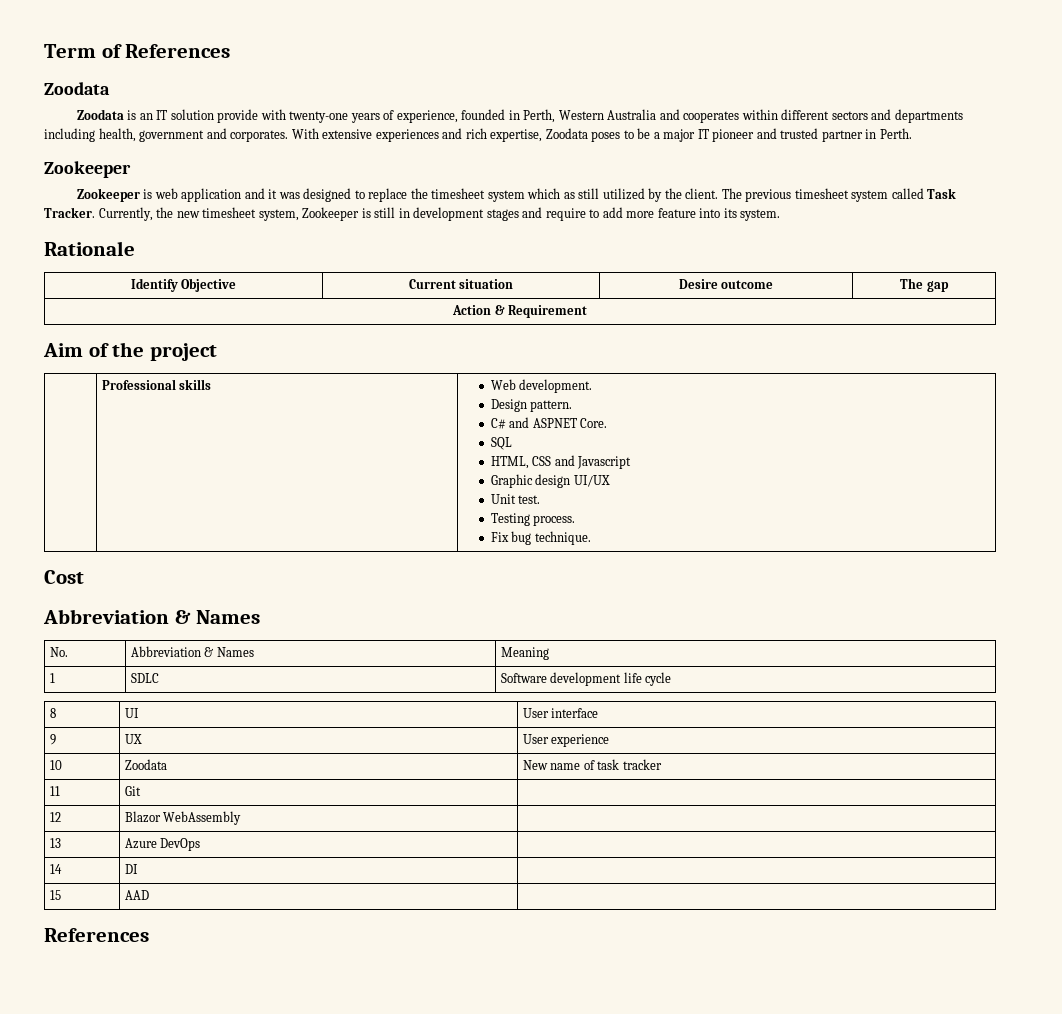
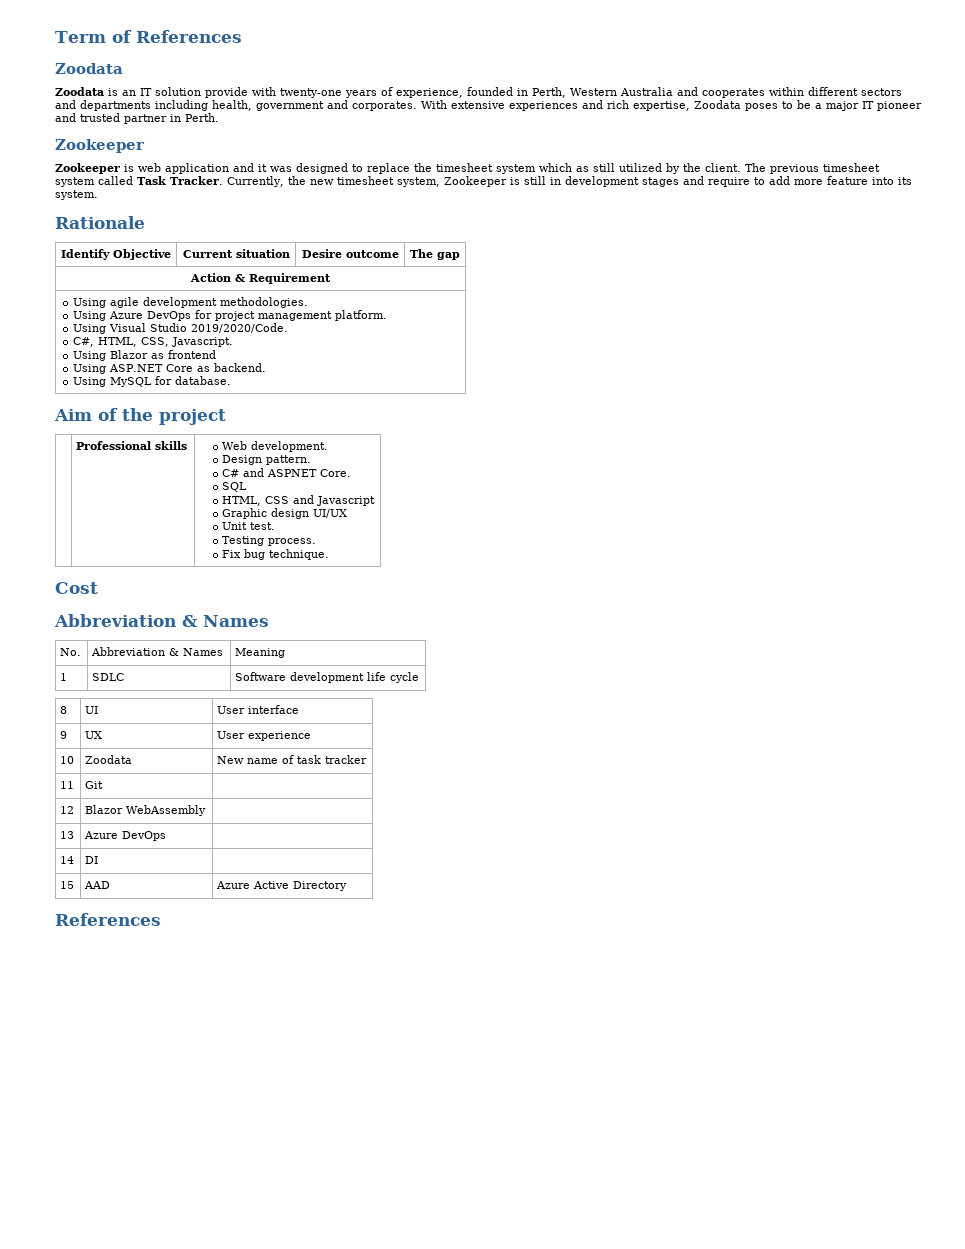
(588, 311) none -> [72,297,308,308] [72,310,387,321] [72,323,288,334] [72,337,233,347] [72,350,216,361] [72,363,266,374] [72,376,231,387] // Using agile development methodologies. // Using Azure DevOps for project management platform. // Using Visual Studio 2019/2020/Code. // C#, HTML, CSS, Javascript. // Using Blazor as frontend // Using ASP.NET Core as backend. // Using MySQL for database.
(149, 895) none -> [216,881,348,891] Azure Active Directory

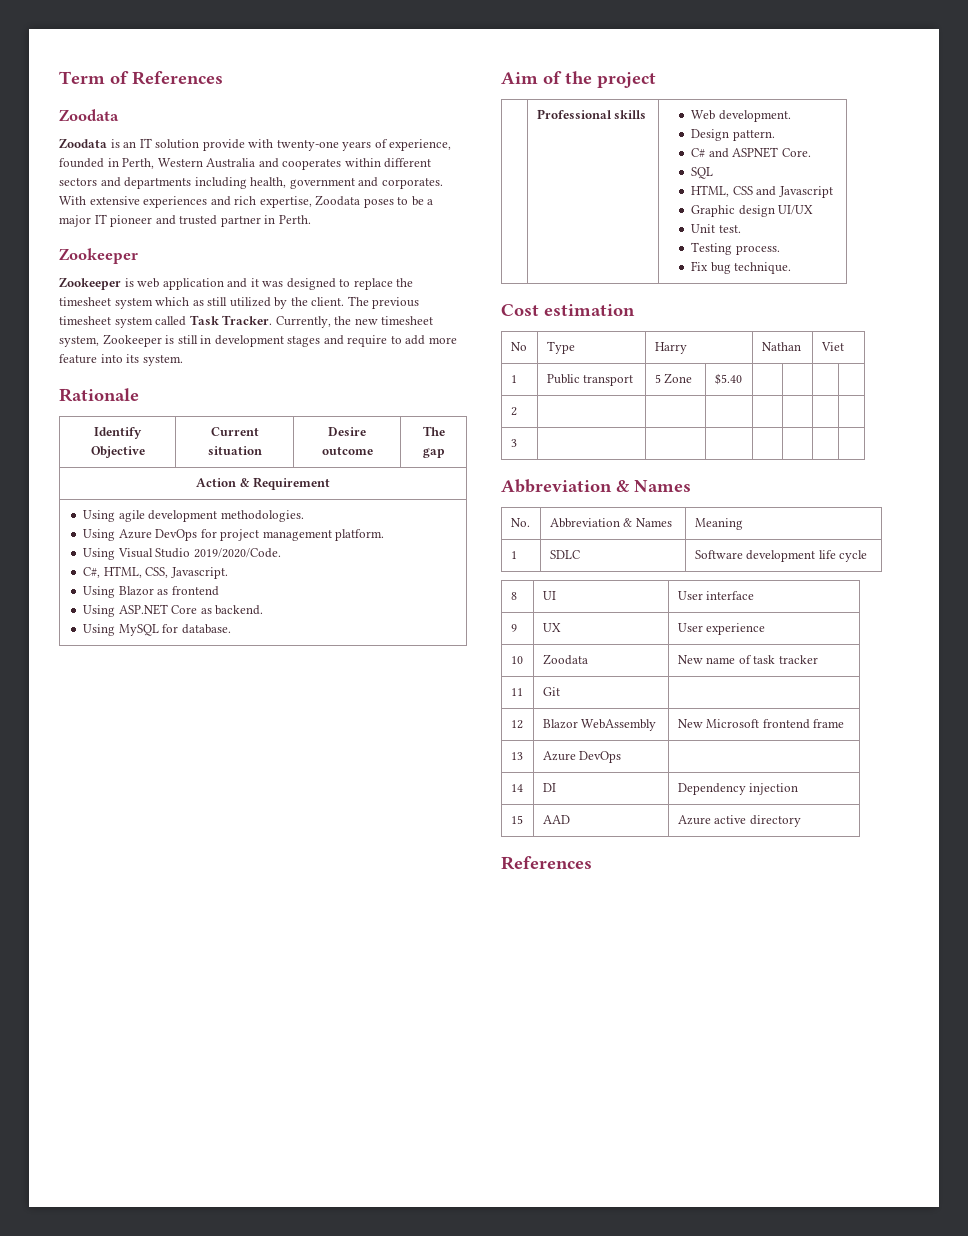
(98, 588) none -> [544,304,635,316] [510,342,527,351] [546,341,575,354] [654,342,687,354] [761,342,801,351] [820,342,844,351] [510,375,517,383] [546,374,634,386] [654,373,693,384] [714,373,742,385] [510,407,517,416] [510,439,517,447] estimation // No | Type | Harry | Nathan | Viet // 1 | Public transport | 5 Zone | $5.40 | | | | // 2 | | | | | | | // 3 | | | | | | |
(207, 810) none -> [677,719,845,729] New Microsoft frontend frame
(99, 860) none -> [677,783,799,795] Dependency injection
[253,881,348,891] Active Directory -> [714,815,801,827] active directory

